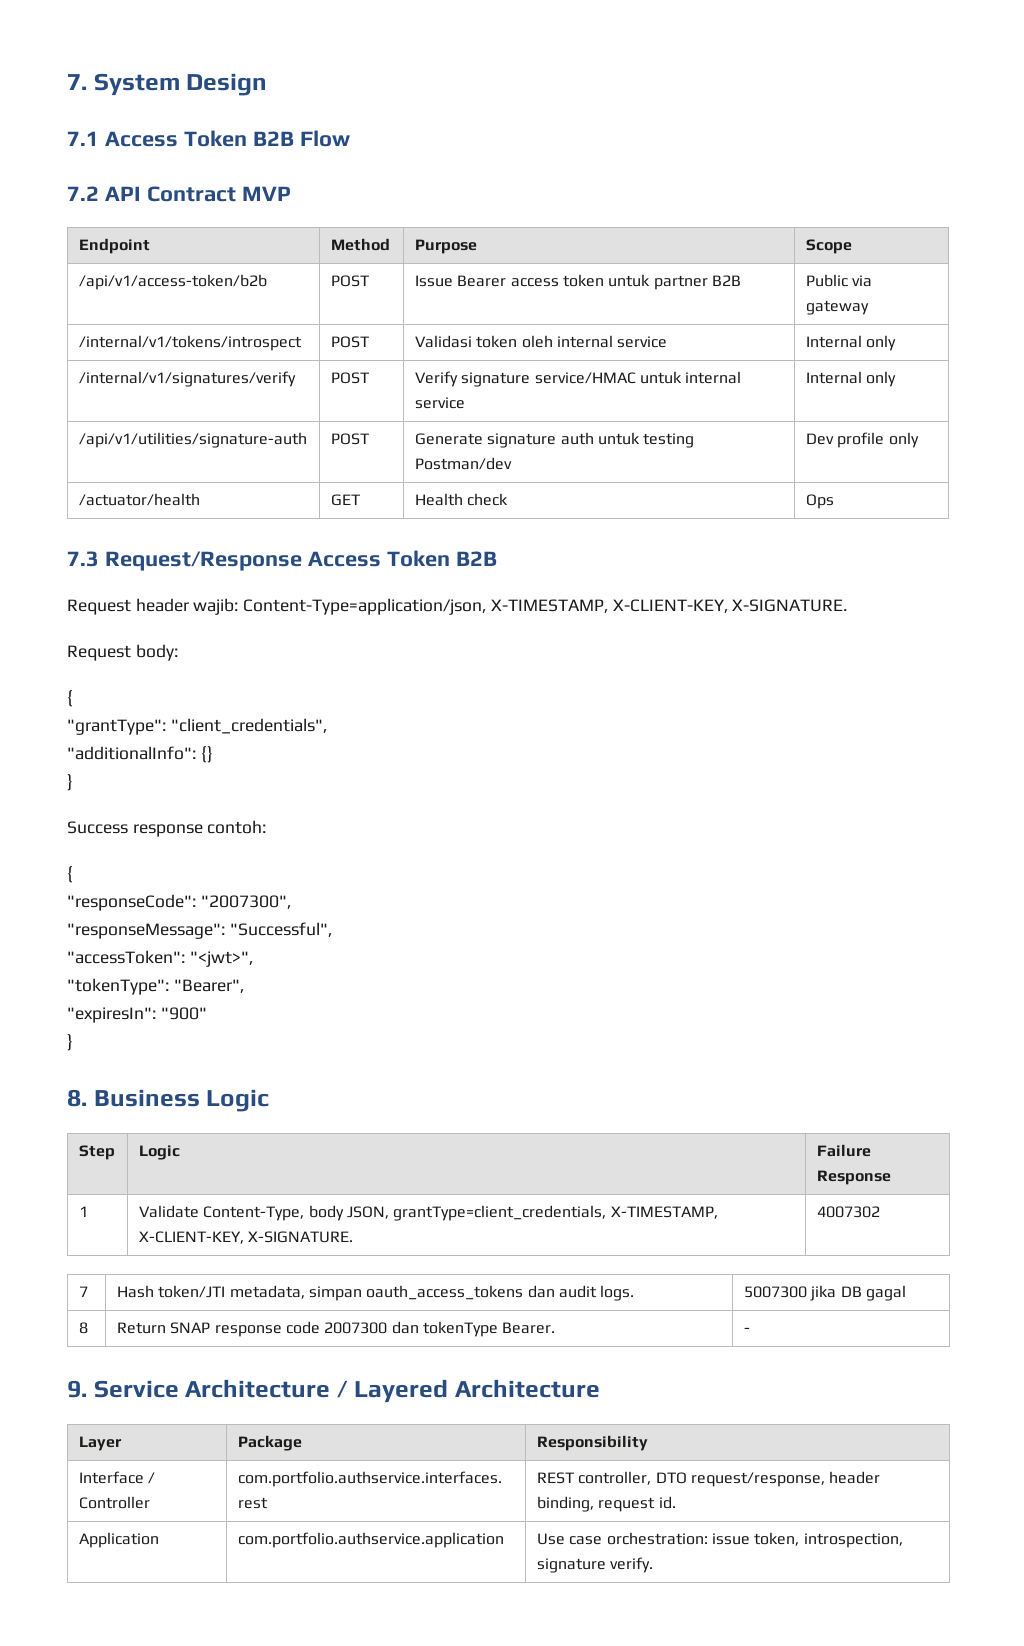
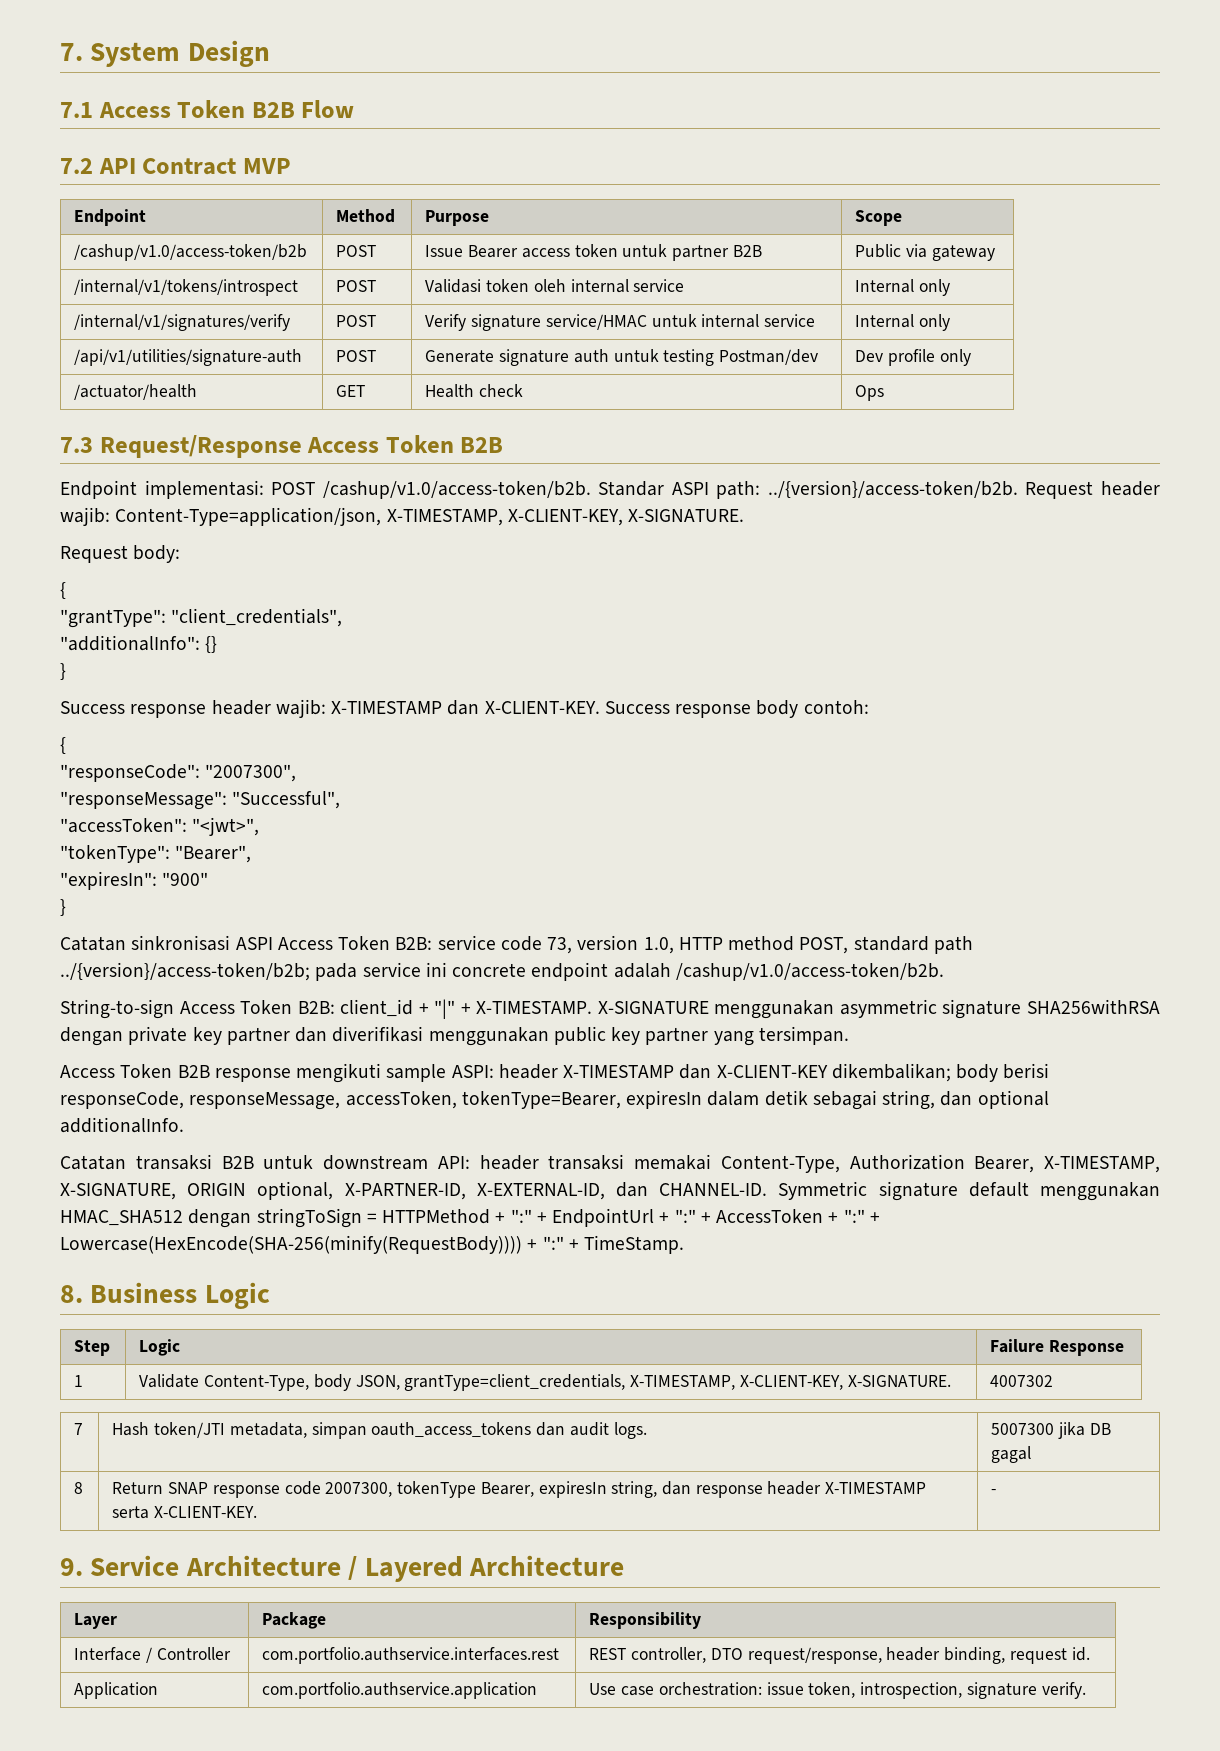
[78,274,267,290] /api/v1/access-token/b2b -> [74,244,308,261] /cashup/v1.0/access-token/b2b
(497, 558) none -> [60,480,1018,499] Endpoint implementasi: POST /cashup/v1.0/access-token/b2b. Standar ASPI path: ../{version}/access-token/b2b.
(203, 830) none -> [211,699,799,718] header wajib: X-TIMESTAMP dan X-CLIENT-KEY. Success response body
(73, 1042) none -> [60,935,973,954] [60,962,944,981] [60,999,1160,1019] [60,1026,849,1046] [60,1063,1050,1083] [60,1090,1049,1110] [60,1117,184,1133] [60,1154,1160,1173] [60,1181,1161,1201] [60,1208,880,1228] [60,1235,685,1254] // Catatan sinkronisasi ASPI Access Token B2B: service code 73, version 1.0, HTTP method POST, standard path ../{version}/access-token/b2b; pada service ini concrete endpoint adalah /cashup/v1.0/access-token/b2b. // String-to-sign Access Token B2B: client_id + "|" + X-TIMESTAMP. X-SIGNATURE menggunakan asymmetric signature SHA256withRSA dengan private key partner dan diverifikasi menggunakan public key partner yang tersimpan. // Access Token B2B response mengikuti sample ASPI: header X-TIMESTAMP dan X-CLIENT-KEY dikembalikan; body berisi responseCode, responseMessage, accessToken, tokenType=Bearer, expiresIn dalam detik sebagai string, dan optional additionalInfo. // Catatan transaksi B2B untuk downstream API: header transaksi memakai Content-Type, Authorization Bearer, X-TIMESTAMP, X-SIGNATURE, ORIGIN optional, X-PARTNER-ID, X-EXTERNAL-ID, dan CHANNEL-ID. Symmetric signature default menggunakan HMAC_SHA512 dengan stringToSign = HTTPMethod + ":" + EndpointUrl + ":" + AccessToken + ":" + Lowercase(HexEncode(SHA-256(minify(RequestBody)))) + ":" + TimeStamp.
[324,1321,556,1337] 2007300 dan tokenType Bearer. -> [325,1481,927,1498] [112,1506,258,1519] 2007300, tokenType Bearer, expiresIn string, dan response header X-TIMESTAMP serta X-CLIENT-KEY.

